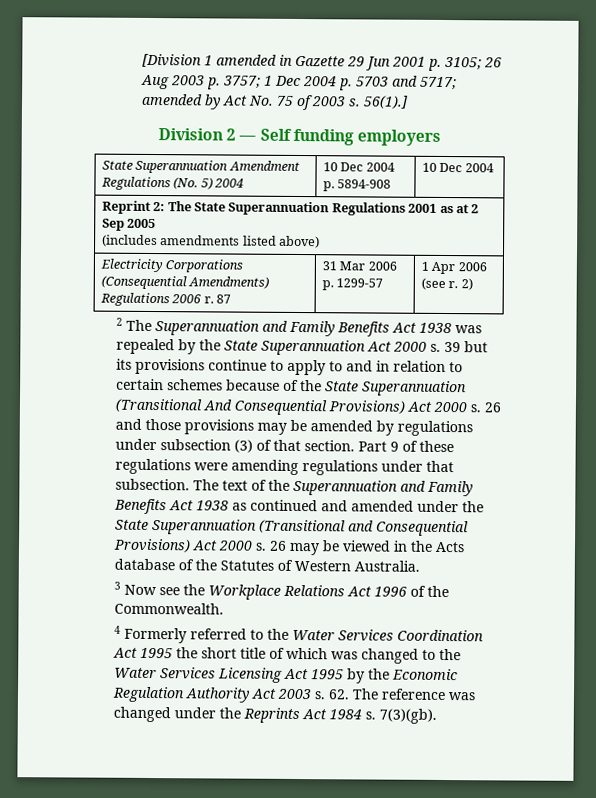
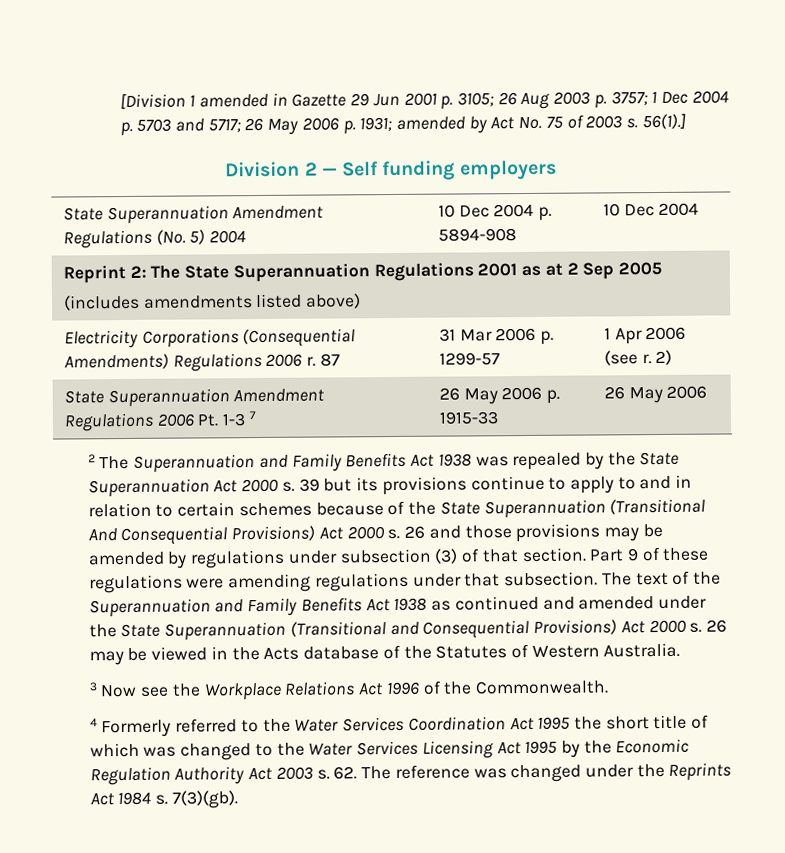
(457, 83) none -> [244,116,393,135] 26 May 2006 p. 1931;
(473, 284) none -> [64,388,326,408] [64,411,256,432] [439,386,561,405] [439,411,499,425] [604,385,708,404] // State Superannuation Amendment Regulations 2006 Pt. 1-3 7 | 26 May 2006 p. 1915-33 | 26 May 2006

